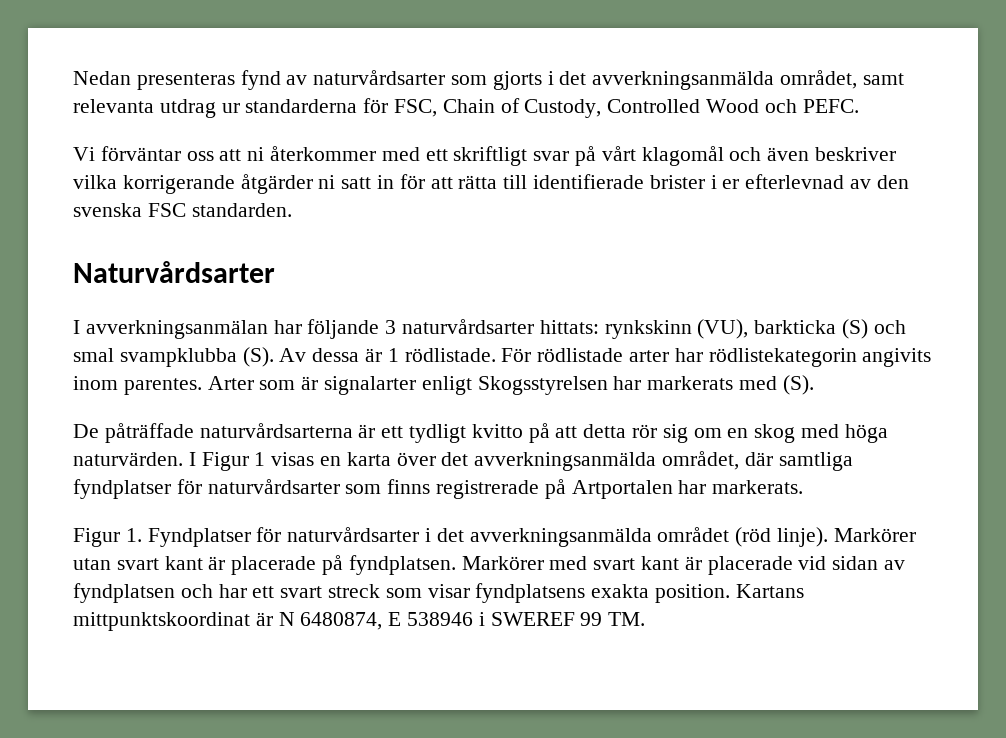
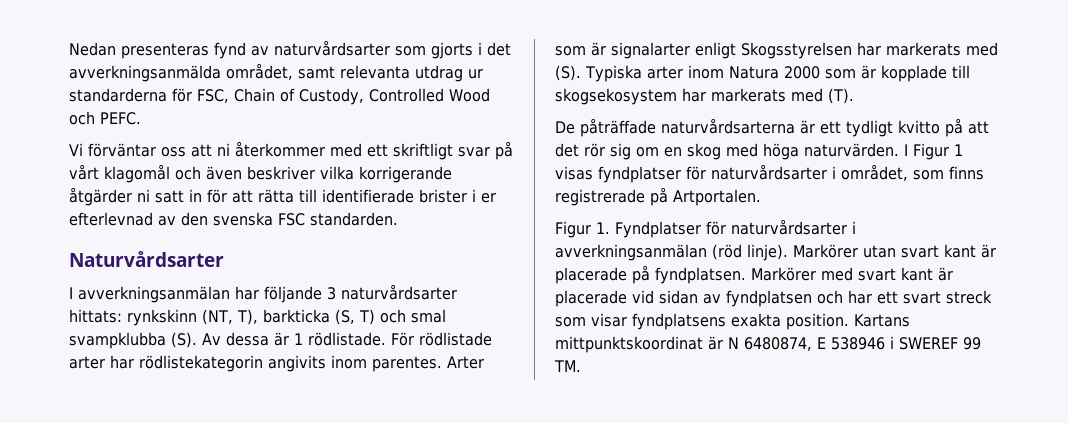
[697,319,869,339] (VU), barkticka (S) -> [202,309,375,325] (NT, T), barkticka (S, T)
(814, 385) none -> [585,65,970,82] [555,88,854,105] Typiska arter inom Natura 2000 som är kopplade till skogsekosystem har markerats med (T).
[583,424,627,438] detta -> [555,143,579,157] det
[320,451,853,471] en karta över det avverkningsanmälda området, där samtliga -> (593, 173) none
(340, 486) none -> [832,164,908,181] i området,
[571,480,804,499] Artportalen har markerats. -> [673,189,761,206] Artportalen.
[436,527,730,547] det avverkningsanmälda området -> [555,244,707,261] avverkningsanmälan

